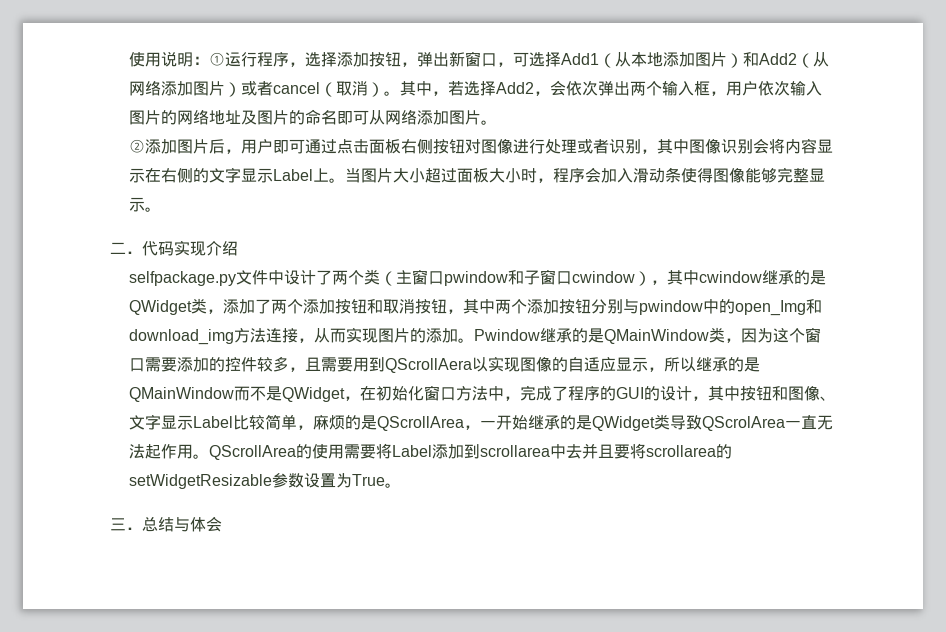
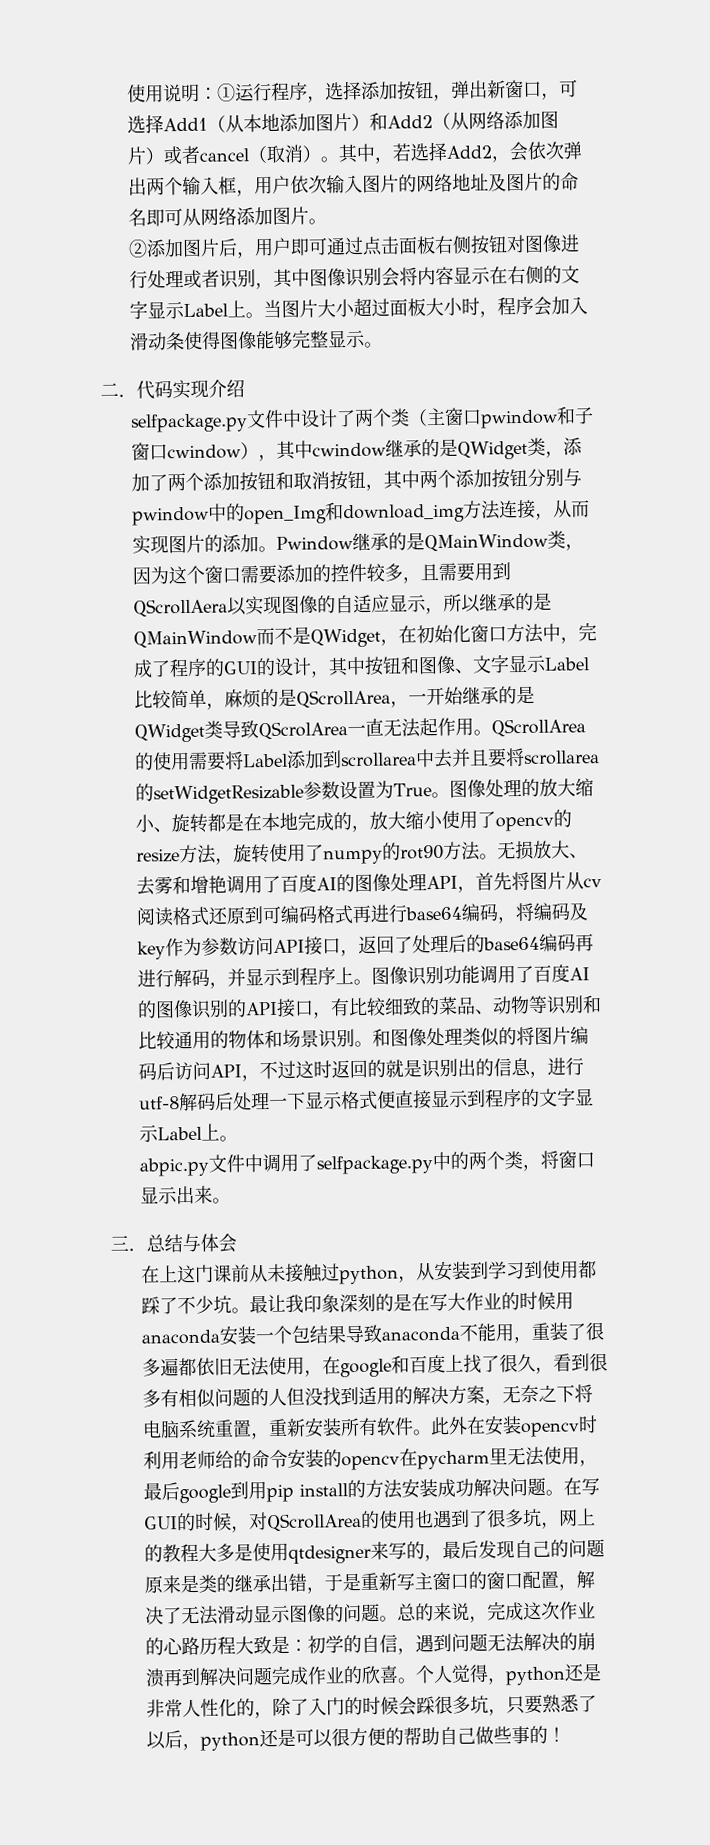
[110,516,222,532] // 三．总结与体会 -> [449,778,595,798] [135,809,573,833] [136,840,589,865] [136,871,603,896] [136,902,589,927] [137,933,595,960] [137,964,591,989] [137,995,603,1019] [138,1026,590,1050] [138,1057,585,1082] [139,1087,595,1112] [139,1123,239,1143] [139,1150,596,1177] [140,1185,232,1205] [110,1233,237,1253] [141,1260,598,1285] [141,1291,575,1315] [141,1322,605,1346] [142,1353,609,1378] [142,1384,594,1408] [142,1415,599,1440] [143,1446,599,1471] [143,1477,601,1504] [144,1508,597,1533] [144,1539,606,1564] [144,1570,596,1594] [145,1601,597,1625] [145,1632,597,1656] [145,1663,603,1688] [146,1694,598,1719] [146,1725,567,1751] 图像处理的放大缩小、旋转都是在本地完成的，放大缩小使用了opencv的resize方法，旋转使用了numpy的rot90方法。无损放大、去雾和增艳调用了百度AI的图像处理API，首先将图片从cv阅读格式还原到可编码格式再进行base64编码，将编码及key作为参数访问API接口，返回了处理后的base64编码再进行解码，并显示到程序上。图像识别功能调用了百度AI的图像识别的API接口，有比较细致的菜品、动物等识别和比较通用的物体和场景识别。和图像处理类似的将图片编码后访问API，不过这时返回的就是识别出的信息，进行utf-8解码后处理一下显示格式便直接显示到程序的文字显示Label上。 // abpic.py文件中调用了selfpackage.py中的两个类，将窗口显示出来。 // 三．总结与体会 // 在上这门课前从未接触过python，从安装到学习到使用都踩了不少坑。最让我印象深刻的是在写大作业的时候用anaconda安装一个包结果导致anaconda不能用，重装了很多遍都依旧无法使用，在google和百度上找了很久，看到很多有相似问题的人但没找到适用的解决方案，无奈之下将电脑系统重置，重新安装所有软件。此外在安装opencv时利用老师给的命令安装的opencv在pycharm里无法使用，最后google到用pip install的方法安装成功解决问题。在写GUI的时候，对QScrollArea的使用也遇到了很多坑，网上的教程大多是使用qtdesigner来写的，最后发现自己的问题原来是类的继承出错，于是重新写主窗口的窗口配置，解决了无法滑动显示图像的问题。总的来说，完成这次作业的心路历程大致是：初学的自信，遇到问题无法解决的崩溃再到解决问题完成作业的欣喜。个人觉得，python还是非常人性化的，除了入门的时候会踩很多坑，只要熟悉了以后，python还是可以很方便的帮助自己做些事的！

